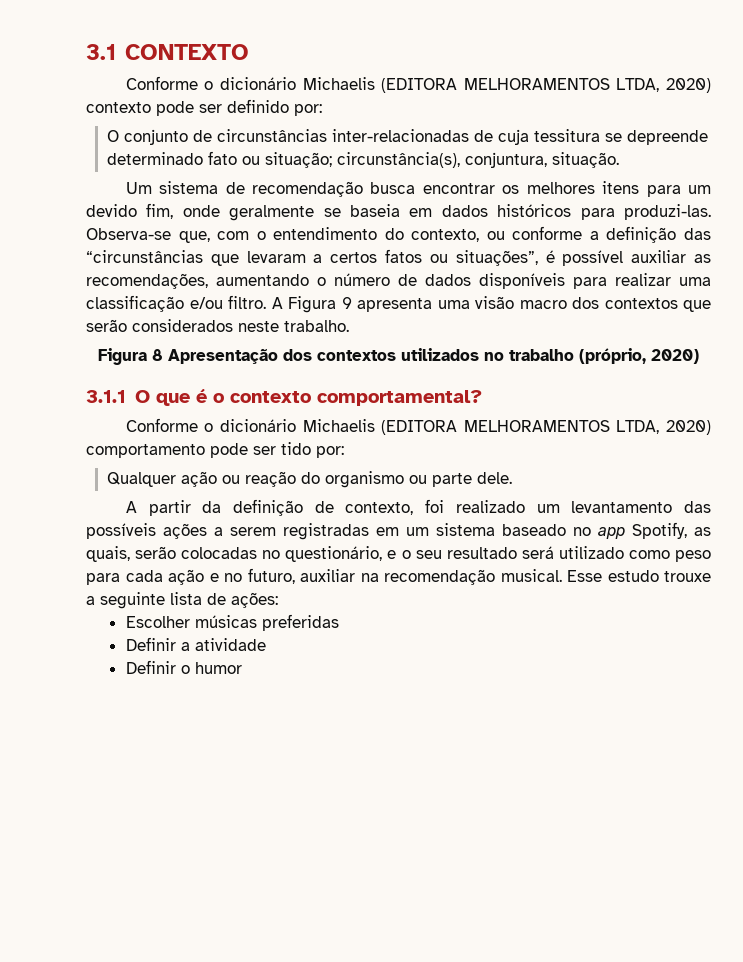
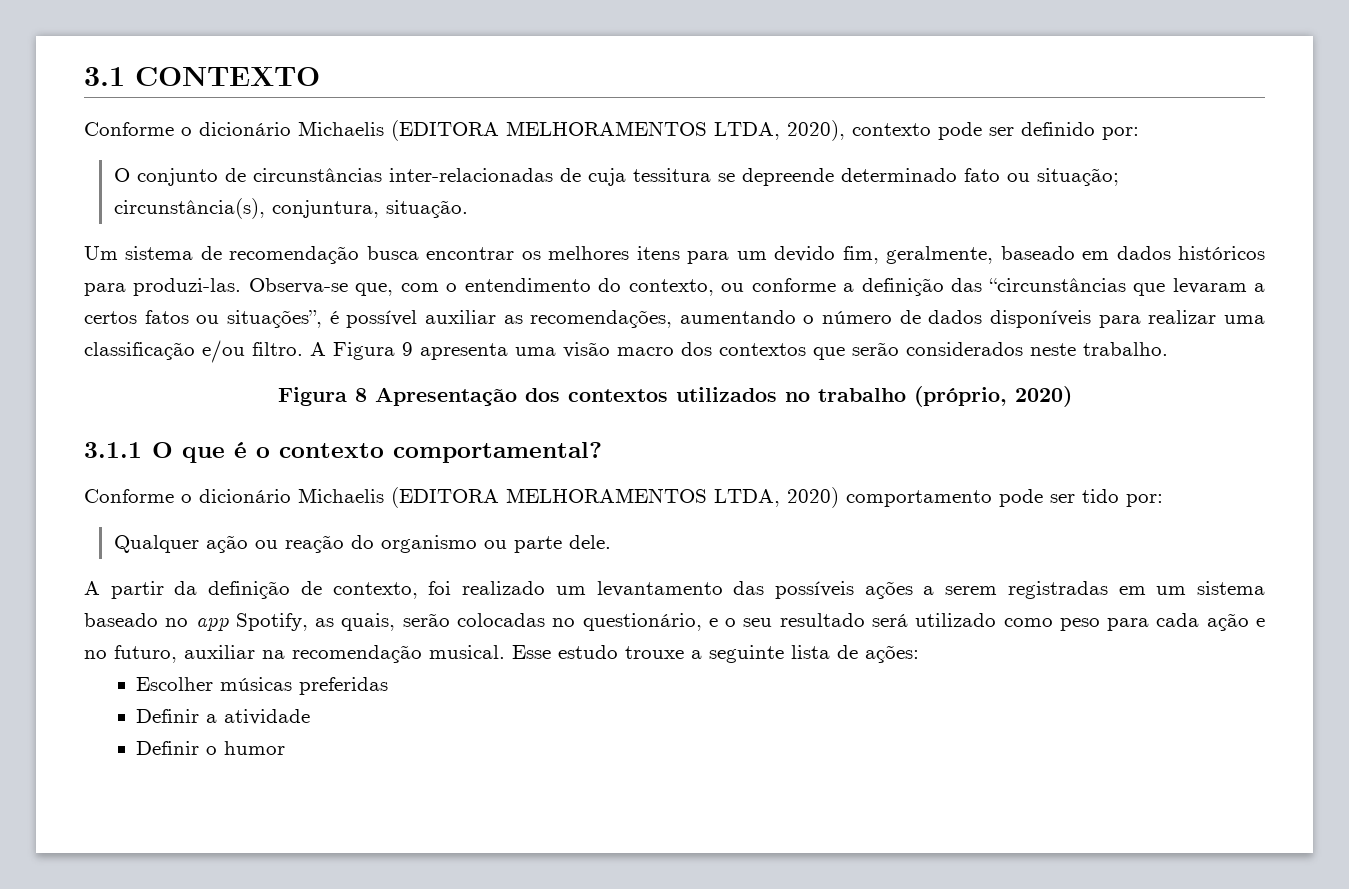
[666,78,711,93] 2020) -> [787,120,845,141] 2020),
[182,204,400,221] onde geralmente se baseia -> [886,246,1075,264] geralmente, baseado

